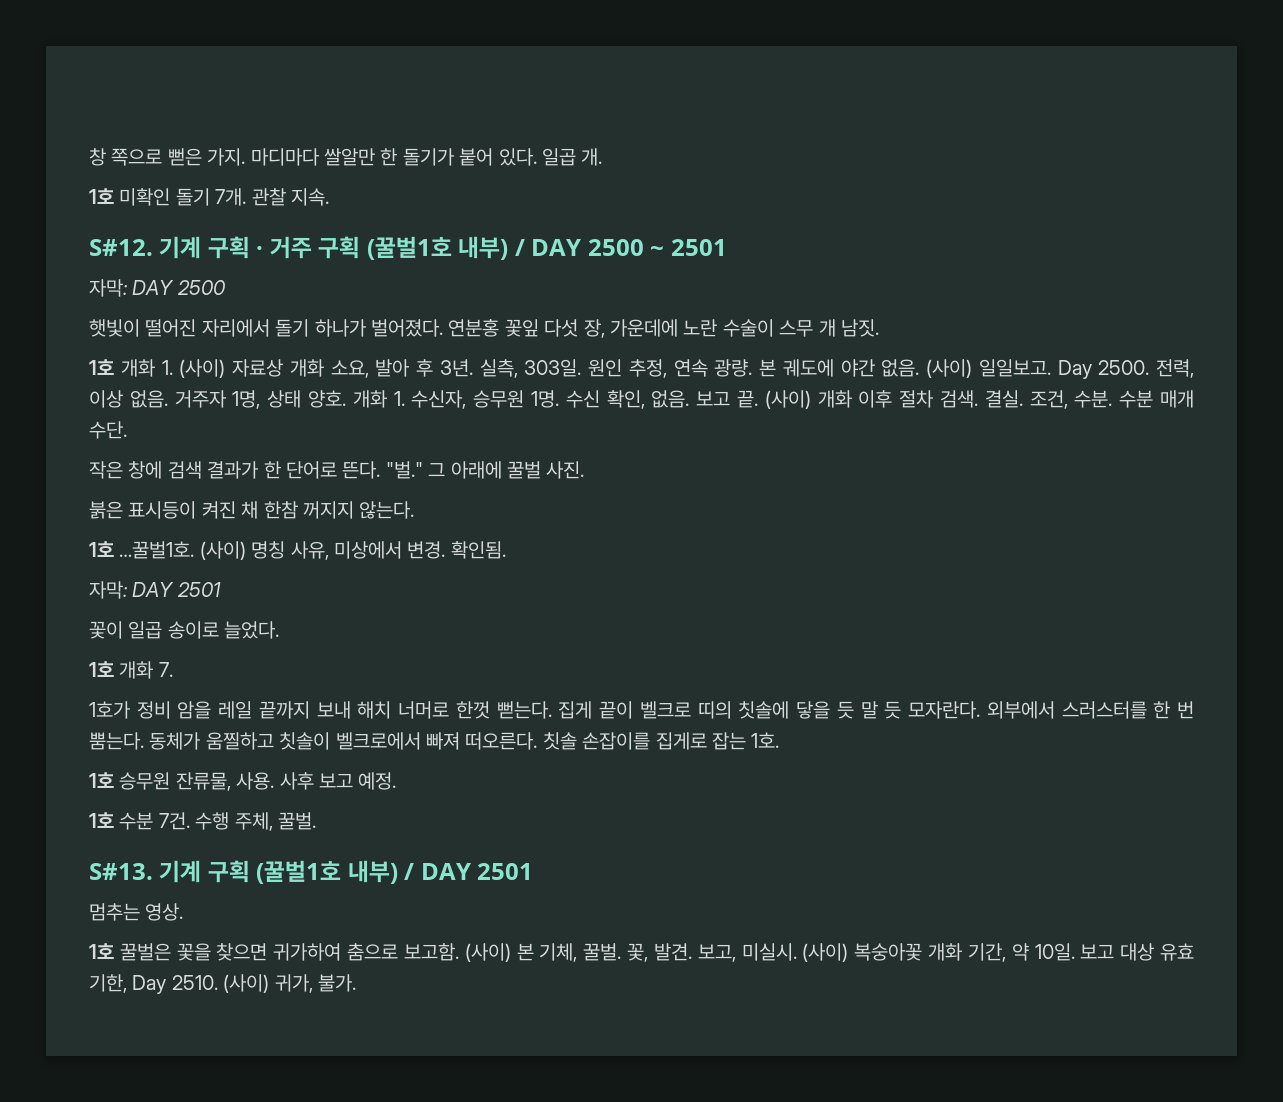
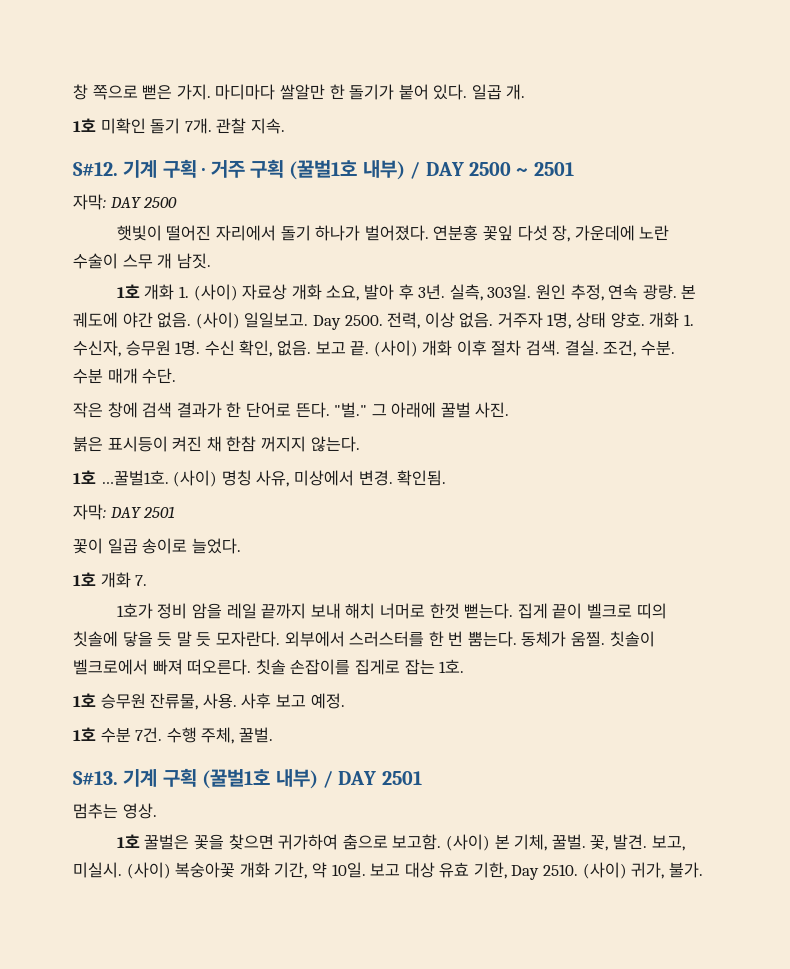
[205,732,274,750] 움찔하고 -> [571,631,606,647] 움찔.

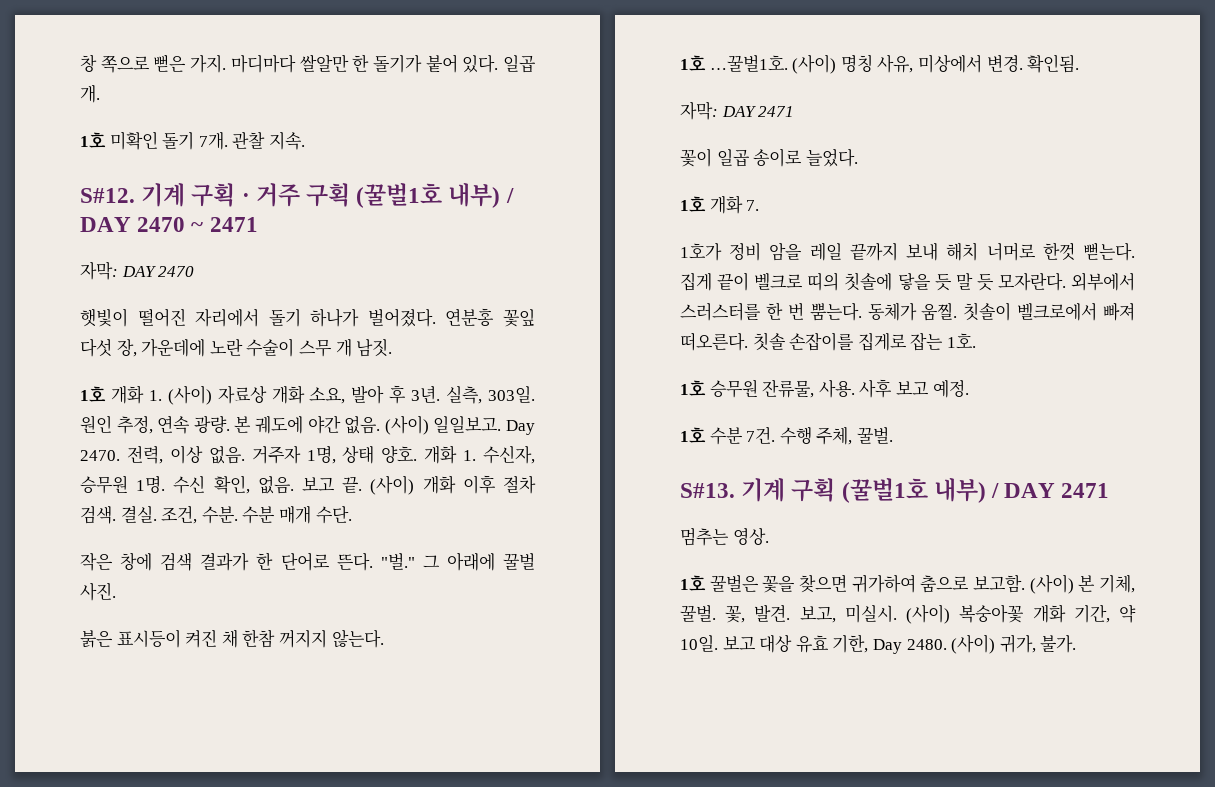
[468,162,574,176] [73,194,178,210] 2500 ~ 2501 // 자막: DAY 2500 -> [137,217,258,232] [80,261,195,280] 2470 ~ 2471 // 자막: DAY 2470
[344,315,383,326] 2500. -> [80,450,120,461] 2470.
[143,506,176,518] 2501 -> [758,106,795,117] 2471
[381,771,422,785] 2501 -> [1061,483,1110,498] 2471
[543,864,579,876] 2510. -> [906,639,947,650] 2480.

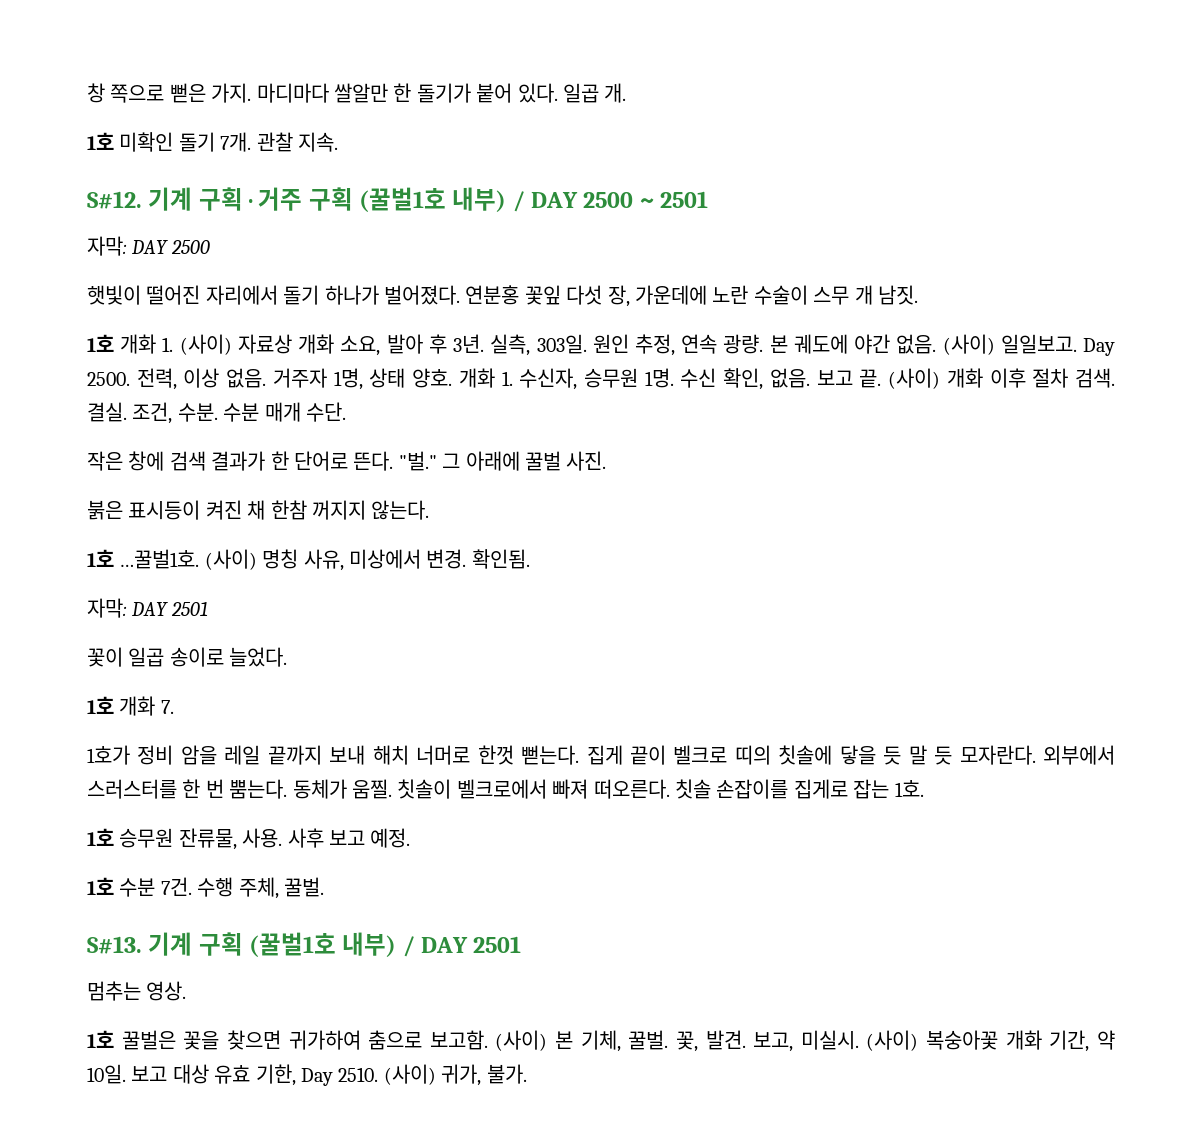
[137,217,258,232] [80,261,195,280] 2470 ~ 2471 // 자막: DAY 2470 -> [583,191,709,208] [87,236,210,256] 2500 ~ 2501 // 자막: DAY 2500
[80,450,120,461] 2470. -> [87,372,130,386] 2500.
[758,106,795,117] 2471 -> [170,601,208,616] 2501
[1061,483,1110,498] 2471 -> [473,936,522,953] 2501
[906,639,947,650] 2480. -> [338,1067,379,1082] 2510.

